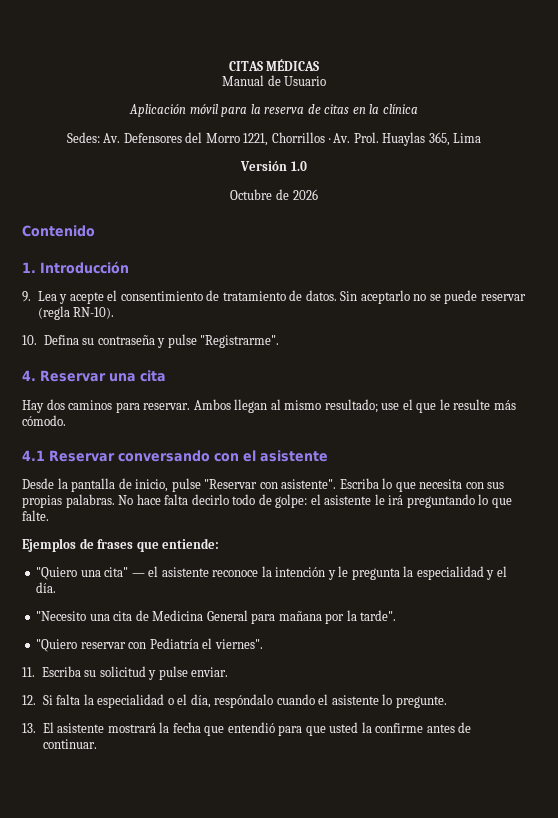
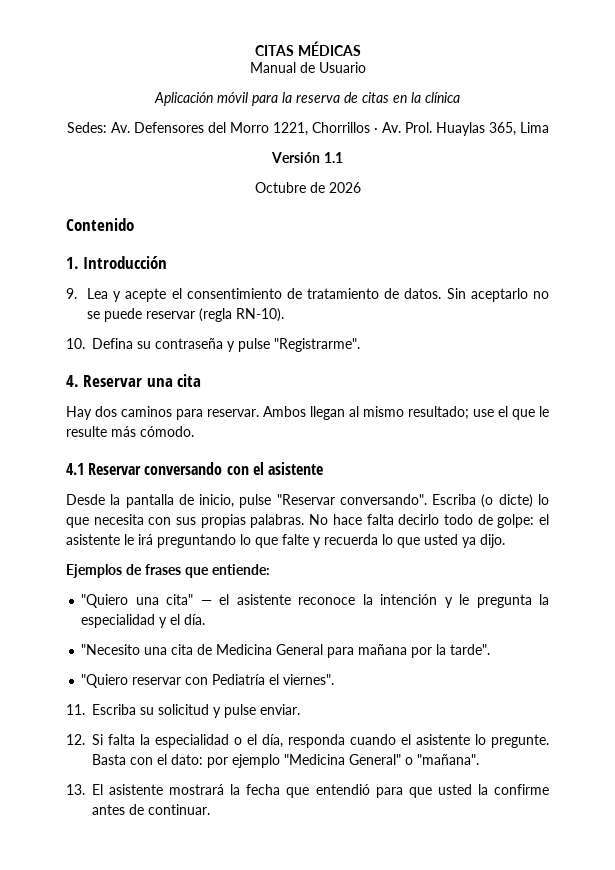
[290,161,307,171] 1.0 -> [324,152,343,163] 1.1
[259,478,379,489] con asistente". Escriba -> [339,494,533,508] conversando". Escriba (o dicte)
[22,510,49,521] falte. -> [282,534,505,548] falte y recuerda lo que usted ya dijo.
[214,694,274,708] respóndalo -> [288,734,345,748] responda
(447, 702) none -> [92,754,479,768] Basta con el dato: por ejemplo "Medicina General" o "mañana".

